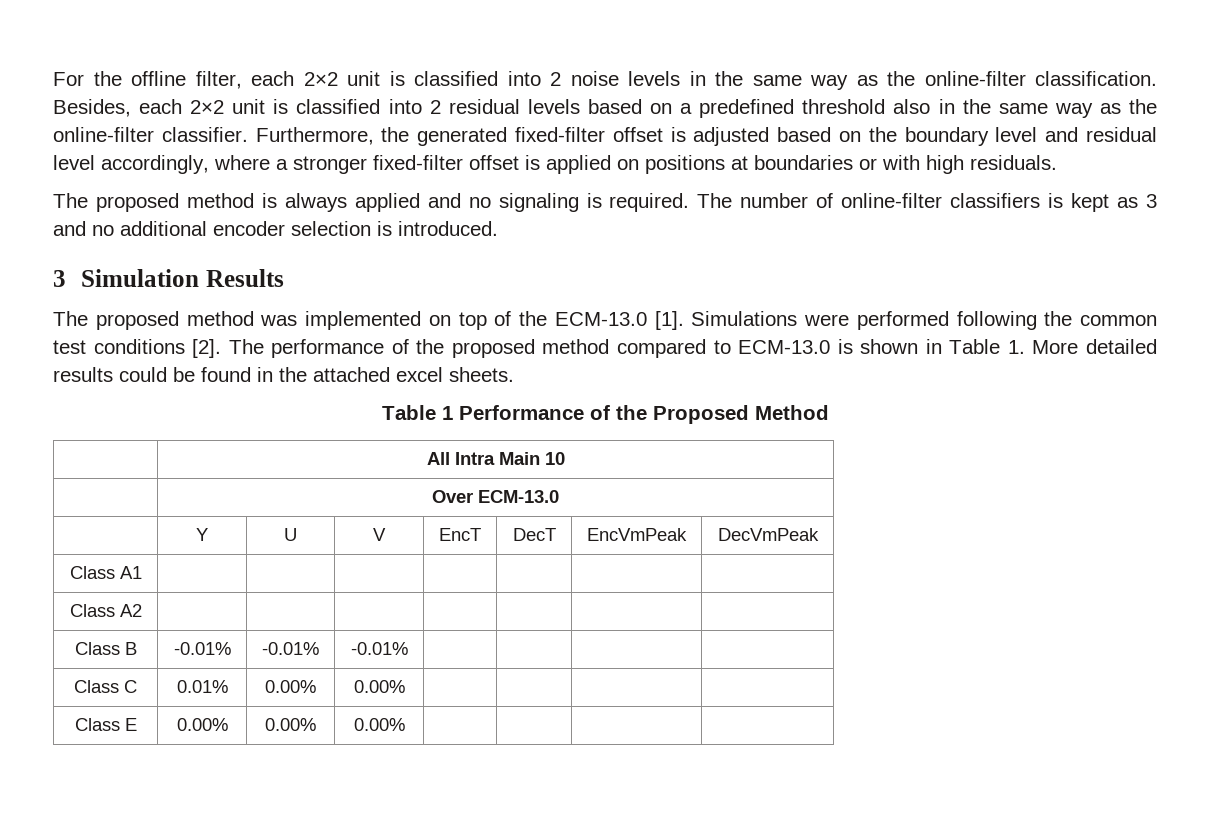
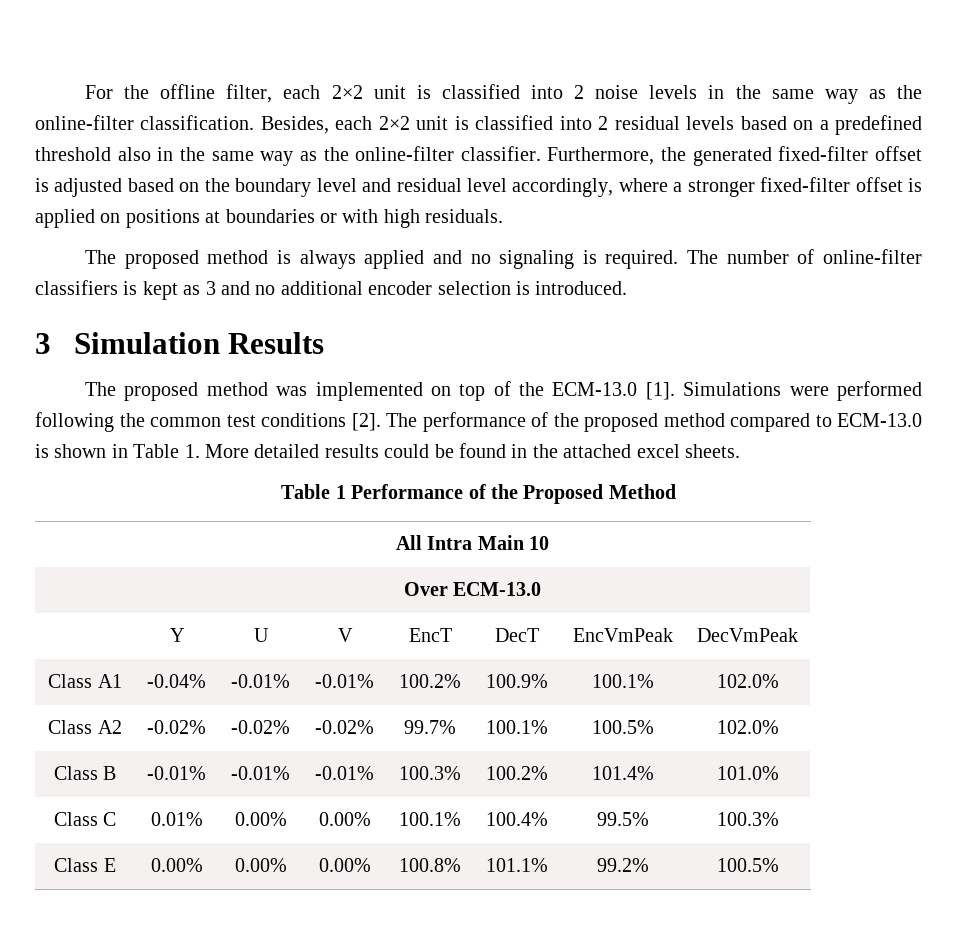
[69,604,142,617] | | | | | | // Class A2 | | | | | | | -> [147,674,206,688] [231,674,290,688] [315,674,374,688] [399,674,461,688] [486,674,548,688] [591,674,654,688] [716,674,779,688] [48,720,122,734] [147,720,206,734] [231,720,290,734] [315,720,374,734] [404,720,456,734] [486,720,548,734] [591,720,654,734] [716,720,779,734] -0.04% | -0.01% | -0.01% | 100.2% | 100.9% | 100.1% | 102.0% // Class A2 | -0.02% | -0.02% | -0.02% | 99.7% | 100.1% | 100.5% | 102.0%
(408, 648) | | | -> [399,766,461,780] [486,766,548,780] [591,766,654,780] [716,766,779,780] 100.3% | 100.2% | 101.4% | 101.0%
(405, 686) | | | -> [399,812,461,826] [486,812,548,826] [596,812,649,826] [716,812,779,826] 100.1% | 100.4% | 99.5% | 100.3%
(405, 724) | | | -> [399,858,461,872] [486,858,548,872] [596,858,649,872] [716,858,779,872] 100.8% | 101.1% | 99.2% | 100.5%

